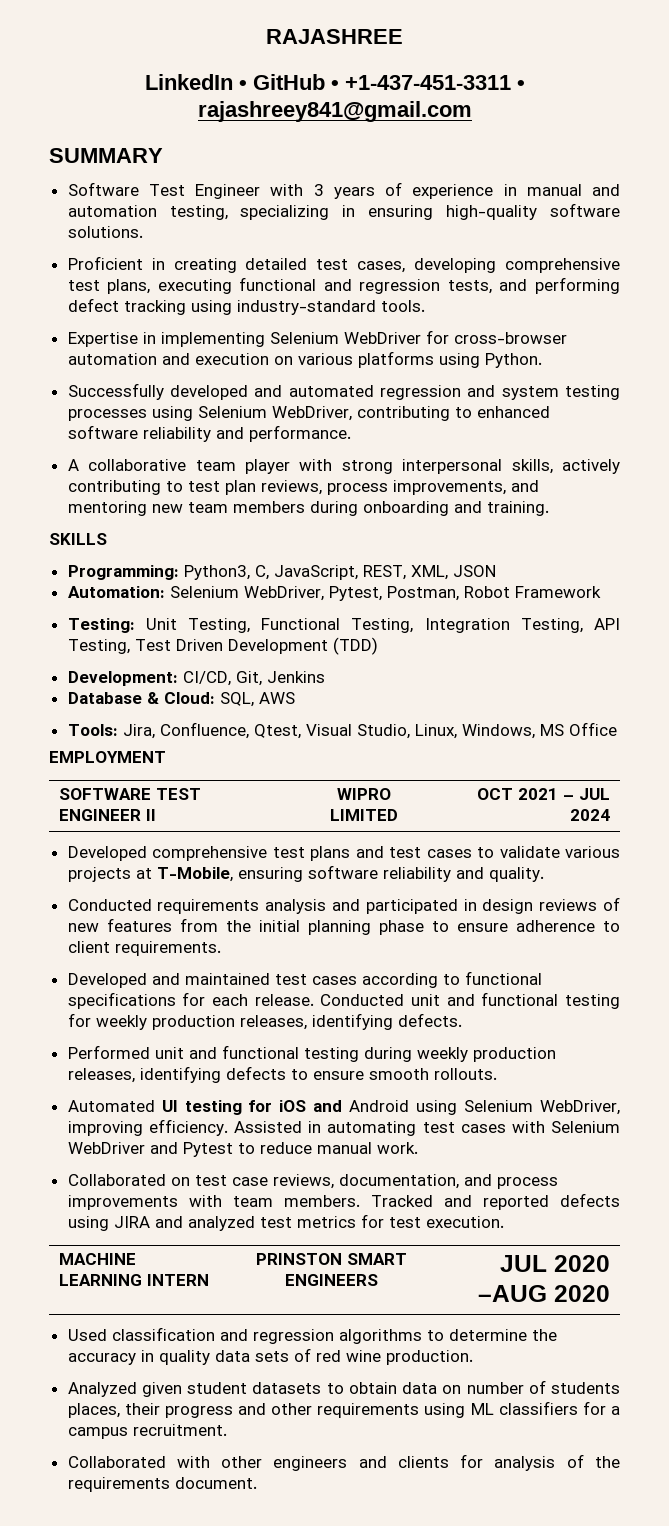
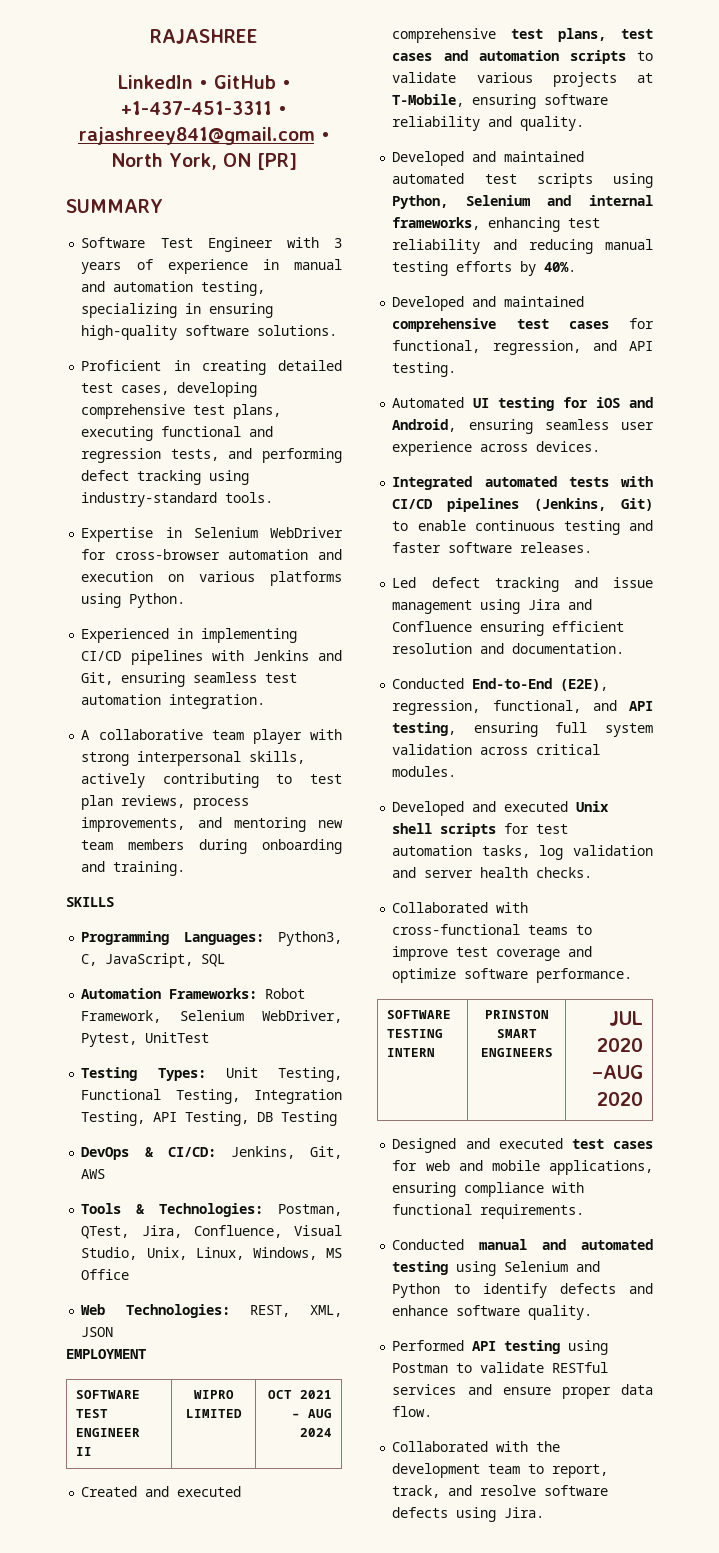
(472, 111) none -> [320,132,330,141] [111,153,297,170] • North York, ON [PR]
[160,332,265,347] implementing -> (182, 532) none
[67,383,620,400] [67,406,550,421] [67,425,351,442] Successfully developed and automated regression and system testing processes using Selenium WebDriver, contributing to enhanced software reliability and performance. -> [81,628,298,643] [81,650,342,665] [81,672,298,687] [81,694,266,709] Experienced in implementing CI/CD pipelines with Jenkins and Git, ensuring seamless test automation integration.
[67,565,179,580] Programming: -> [81,931,264,945] Programming Languages:
[362,565,496,580] [67,586,601,601] [67,618,135,633] REST, XML, JSON // Automation: Selenium WebDriver, Pytest, Postman, Robot Framework // Testing: -> [201,954,226,967] [81,988,306,999] [81,1010,342,1023] [81,1032,210,1047] [81,1067,206,1081] SQL // Automation Frameworks: Robot Framework, Selenium WebDriver, Pytest, UnitTest // Testing Types:
[134,637,378,655] [67,671,325,686] [67,692,295,707] [67,724,118,736] Test Driven Development (TDD) // Development: CI/CD, Git, Jenkins // Database & Cloud: SQL, AWS // Tools: -> [257,1111,338,1126] [81,1146,342,1160] [81,1169,106,1179] [81,1203,342,1217] [81,1226,130,1239] DB Testing // DevOps & CI/CD: Jenkins, Git, AWS // Tools & Technologies: Postman, QTest,
[253,724,301,739] Qtest, -> (282, 1231) none
(410, 731) none -> [146,1247,187,1260] Unix,
(617, 729) none -> [81,1304,343,1318] [81,1327,114,1337] // Web Technologies: REST, XML, JSON
[579,788,611,800] JUL -> [307,1409,332,1418] AUG
[67,846,472,861] Developed comprehensive test plans and test cases -> [81,1486,242,1497] [392,28,653,43] [392,50,626,64] Created and executed comprehensive test plans, test cases and automation scripts
[67,897,621,914] [67,918,620,935] [67,941,221,956] [67,971,542,988] [67,992,621,1009] [67,1013,462,1030] [67,1045,556,1062] [67,1066,497,1083] Conducted requirements analysis and participated in design reviews of new features from the initial planning phase to ensure adherence to client requirements. // Developed and maintained test cases according to functional specifications for each release. Conducted unit and functional testing for weekly production releases, identifying defects. // Performed unit and functional testing during weekly production releases, identifying defects to ensure smooth rollouts. -> [392,151,585,166] [392,173,653,188] [392,195,653,209] [392,217,601,232] [392,239,653,254] [392,261,577,276] [392,296,585,311] [392,318,654,332] [392,340,653,355] [392,362,457,377] Developed and maintained automated test scripts using Python, Selenium and internal frameworks, enhancing test reliability and reducing manual testing efforts by 40%. // Developed and maintained comprehensive test cases for functional, regression, and API testing.
[349,1100,620,1115] [67,1119,621,1136] [67,1142,418,1157] [67,1174,558,1189] [67,1193,620,1210] [67,1214,504,1231] [58,1253,136,1265] [58,1274,142,1286] Android using Selenium WebDriver, improving efficiency. Assisted in automating test cases with Selenium WebDriver and Pytest to reduce manual work. // Collaborated on test case reviews, documentation, and process improvements with team members. Tracked and reported defects using JIRA and analyzed test metrics for test execution. // MACHINE LEARNING -> [392,419,654,434] [392,441,601,456] [392,476,653,490] [392,498,653,512] [392,520,653,535] [392,542,593,553] [392,577,653,592] [392,599,593,614] [392,621,625,636] [392,643,625,654] [392,678,609,691] [392,700,653,715] [392,722,653,737] [392,744,601,755] [392,766,457,777] [392,801,610,816] [392,823,569,837] [392,845,653,860] [392,867,593,878] [392,902,529,913] [392,924,593,935] [392,946,593,961] [392,968,633,983] [387,1010,452,1019] [387,1029,444,1038] Android, ensuring seamless user experience across devices. // Integrated automated tests with CI/CD pipelines (Jenkins, Git) to enable continuous testing and faster software releases. // Led defect tracking and issue management using Jira and Confluence ensuring efficient resolution and documentation. // Conducted End-to-End (E2E), regression, functional, and API testing, ensuring full system validation across critical modules. // Developed and executed Unix shell scripts for test automation tasks, log validation and server health checks. // Collaborated with cross-functional teams to improve test coverage and optimize software performance. // SOFTWARE TESTING
[67,1327,557,1344] [67,1348,473,1365] [67,1380,621,1397] [67,1401,620,1418] [67,1424,227,1439] [67,1454,620,1471] [67,1477,257,1492] Used classification and regression algorithms to determine the accuracy in quality data sets of red wine production. // Analyzed given student datasets to obtain data on number of students places, their progress and other requirements using ML classifiers for a campus recruitment. // Collaborated with other engineers and clients for analysis of the requirements document. -> [392,1138,653,1153] [392,1160,653,1175] [392,1182,585,1197] [392,1204,585,1219] [392,1239,653,1250] [392,1261,601,1276] [392,1283,653,1298] [392,1305,593,1320] [392,1340,609,1355] [392,1362,609,1373] [392,1384,653,1399] [392,1406,433,1417] [392,1441,561,1452] [392,1463,609,1478] [392,1485,609,1498] [392,1507,545,1522] Designed and executed test cases for web and mobile applications, ensuring compliance with functional requirements. // Conducted manual and automated testing using Selenium and Python to identify defects and enhance software quality. // Performed API testing using Postman to validate RESTful services and ensure proper data flow. // Collaborated with the development team to report, track, and resolve software defects using Jira.

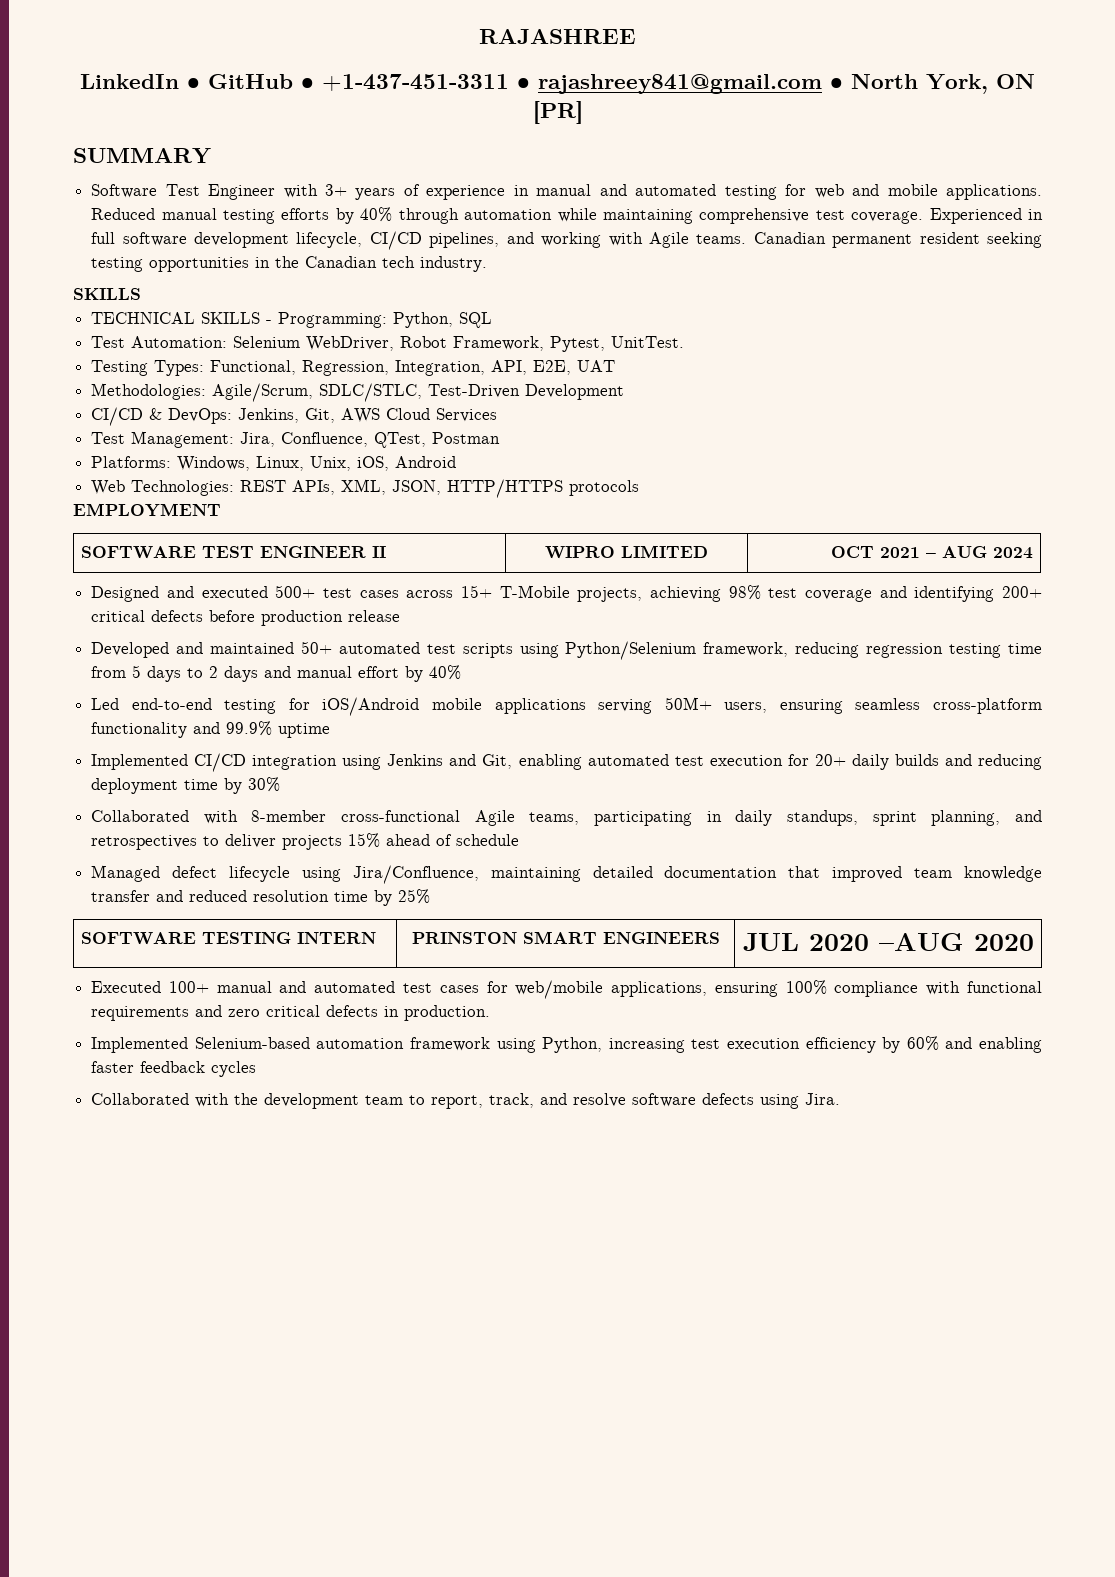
[334,238,342,248] 3 -> [324,184,347,196] 3+
[113,281,266,296] [81,303,274,318] [81,325,338,340] [81,360,342,375] [81,382,258,397] [81,404,282,419] [81,426,274,441] [81,448,342,463] [81,470,250,485] [81,492,274,507] [81,527,343,542] [81,549,342,560] [81,571,342,586] [81,593,186,608] [81,628,298,643] [81,650,342,665] [81,672,298,687] [81,694,266,709] [81,729,342,744] [81,751,306,766] [81,773,342,788] [81,795,250,810] [81,817,344,832] [81,839,342,854] [81,861,186,876] [66,897,114,907] [81,931,342,946] [81,953,226,968] [81,988,306,999] [81,1010,342,1023] [81,1032,210,1047] [81,1067,343,1082] [81,1089,342,1104] [81,1111,338,1126] [81,1146,342,1160] [81,1169,106,1179] [81,1203,342,1217] [81,1225,342,1239] [81,1247,342,1260] [81,1269,130,1280] [81,1304,343,1318] [81,1327,114,1337] automation testing, specializing in ensuring high-quality software solutions. // Proficient in creating detailed test cases, developing comprehensive test plans, executing functional and regression tests, and performing defect tracking using industry-standard tools. // Expertise in Selenium WebDriver for cross-browser automation and execution on various platforms using Python. // Experienced in implementing CI/CD pipelines with Jenkins and Git, ensuring seamless test automation integration. // A collaborative team player with strong interpersonal skills, actively contributing to test plan reviews, process improvements, and mentoring new team members during onboarding and training. // SKILLS // Programming Languages: Python3, C, JavaScript, SQL // Automation Frameworks: Robot Framework, Selenium WebDriver, Pytest, UnitTest // Testing Types: Unit Testing, Functional Testing, Integration Testing, API Testing, DB Testing // DevOps & CI/CD: Jenkins, Git, AWS // Tools & Technologies: Postman, QTest, Jira, Confluence, Visual Studio, Unix, Linux, Windows, MS Office // Web Technologies: REST, XML, JSON -> [635,184,1043,200] [91,207,1044,224] [91,231,1043,250] [91,256,488,272] [73,288,141,300] [91,312,493,328] [91,336,685,352] [91,360,616,376] [91,383,625,402] [91,407,498,426] [91,431,501,448] [91,456,457,471] [91,479,640,498] automated testing for web and mobile applications. Reduced manual testing efforts by 40% through automation while maintaining comprehensive test coverage. Experienced in full software development lifecycle, CI/CD pipelines, and working with Agile teams. Canadian permanent resident seeking testing opportunities in the Canadian tech industry. // SKILLS // TECHNICAL SKILLS - Programming: Python, SQL // Test Automation: Selenium WebDriver, Robot Framework, Pytest, UnitTest. // Testing Types: Functional, Regression, Integration, API, E2E, UAT // Methodologies: Agile/Scrum, SDLC/STLC, Test-Driven Development // CI/CD & DevOps: Jenkins, Git, AWS Cloud Services // Test Management: Jira, Confluence, QTest, Postman // Platforms: Windows, Linux, Unix, iOS, Android // Web Technologies: REST APIs, XML, JSON, HTTP/HTTPS protocols
[81,1486,242,1497] [392,28,653,43] [392,50,653,64] [392,72,653,87] [392,94,609,109] [392,116,585,131] [392,151,585,166] Created and executed comprehensive test plans, test cases and automation scripts to validate various projects at T-Mobile, ensuring software reliability and quality. // Developed and maintained -> [91,585,1043,602] [91,610,401,626] [91,641,332,658] Designed and executed 500+ test cases across 15+ T-Mobile projects, achieving 98% test coverage and identifying 200+ critical defects before production release // Developed and maintained 50+
[392,195,653,209] [392,217,601,232] [392,239,653,254] [392,261,577,276] [392,296,585,311] [392,318,654,332] [392,340,653,355] [392,362,457,377] [392,397,653,411] [392,419,654,434] [392,441,601,456] [392,476,653,490] [392,498,653,512] [392,520,653,535] [392,542,593,553] [392,577,653,592] [392,599,593,614] [392,621,625,636] [392,643,625,654] [392,678,609,691] [392,700,653,715] [392,722,653,737] [392,744,601,755] [392,766,457,777] [392,801,610,816] [392,823,569,837] [392,845,653,860] [392,867,593,878] [392,902,529,913] [392,924,593,935] [392,946,593,961] [392,968,633,983] Python, Selenium and internal frameworks, enhancing test reliability and reducing manual testing efforts by 40%. // Developed and maintained comprehensive test cases for functional, regression, and API testing. // Automated UI testing for iOS and Android, ensuring seamless user experience across devices. // Integrated automated tests with CI/CD pipelines (Jenkins, Git) to enable continuous testing and faster software releases. // Led defect tracking and issue management using Jira and Confluence ensuring efficient resolution and documentation. // Conducted End-to-End (E2E), regression, functional, and API testing, ensuring full system validation across critical modules. // Developed and executed Unix shell scripts for test automation tasks, log validation and server health checks. // Collaborated with cross-functional teams to improve test coverage and optimize software performance. -> [565,641,1042,660] [91,665,462,682] [91,697,1042,716] [91,721,331,738] [91,753,1043,772] [91,777,281,794] [91,810,1043,826] [91,833,520,850] [91,865,1042,884] [91,889,431,906] Python/Selenium framework, reducing regression testing time from 5 days to 2 days and manual effort by 40% // Led end-to-end testing for iOS/Android mobile applications serving 50M+ users, ensuring seamless cross-platform functionality and 99.9% uptime // Implemented CI/CD integration using Jenkins and Git, enabling automated test execution for 20+ daily builds and reducing deployment time by 30% // Collaborated with 8-member cross-functional Agile teams, participating in daily standups, sprint planning, and retrospectives to deliver projects 15% ahead of schedule // Managed defect lifecycle using Jira/Confluence, maintaining detailed documentation that improved team knowledge transfer and reduced resolution time by 25%
[392,1138,653,1153] [392,1160,540,1171] Designed and executed test cases for web and mobile -> [91,980,604,999] Executed 100+ manual and automated test cases for web/mobile
(457, 1189) none -> [785,980,827,995] 100%
[480,1204,585,1219] [392,1239,653,1250] [392,1261,601,1276] [392,1283,653,1298] [392,1305,593,1320] [392,1340,609,1355] [392,1362,609,1373] [392,1384,653,1399] [392,1406,433,1417] requirements. // Conducted manual and automated testing using Selenium and Python to identify defects and enhance software quality. // Performed API testing using Postman to validate RESTful services and ensure proper data flow. -> [91,1005,491,1021] [91,1036,1042,1053] [91,1061,257,1077] requirements and zero critical defects in production. // Implemented Selenium-based automation framework using Python, increasing test execution efficiency by 60% and enabling faster feedback cycles

